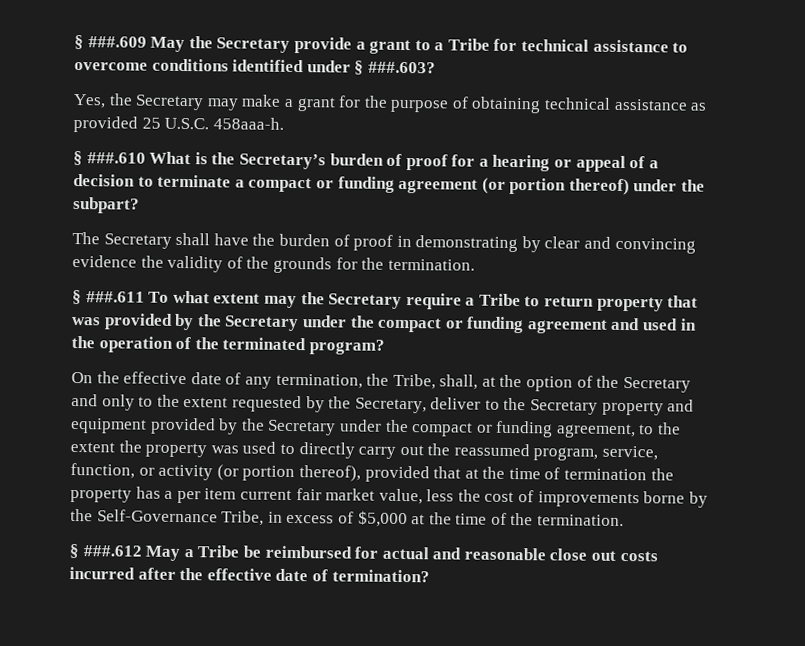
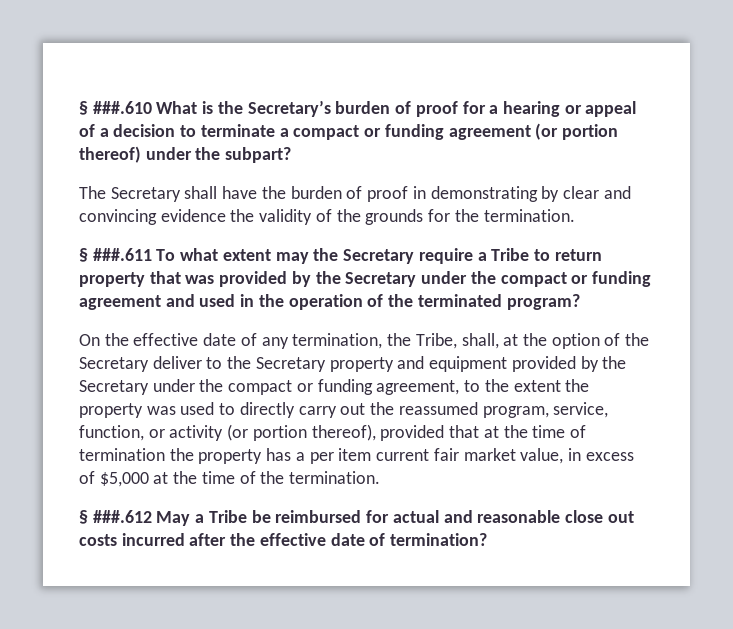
[74,35,689,55] [74,58,436,75] [73,93,708,114] [73,116,284,133] [73,151,83,166] § ###.609 May the Secretary provide a grant to a Tribe for technical assistance to overcome conditions identified under § ###.603? // Yes, the Secretary may make a grant for the purpose of obtaining technical assistance as provided 25 U.S.C. 458aaa-h. // § -> [79,101,88,115] §
[71,393,427,414] and only to the extent requested by the Secretary, -> (149, 364) none
[426,489,708,508] [70,508,265,526] less the cost of improvements borne by the Self-Governance Tribe, -> (564, 456) none

